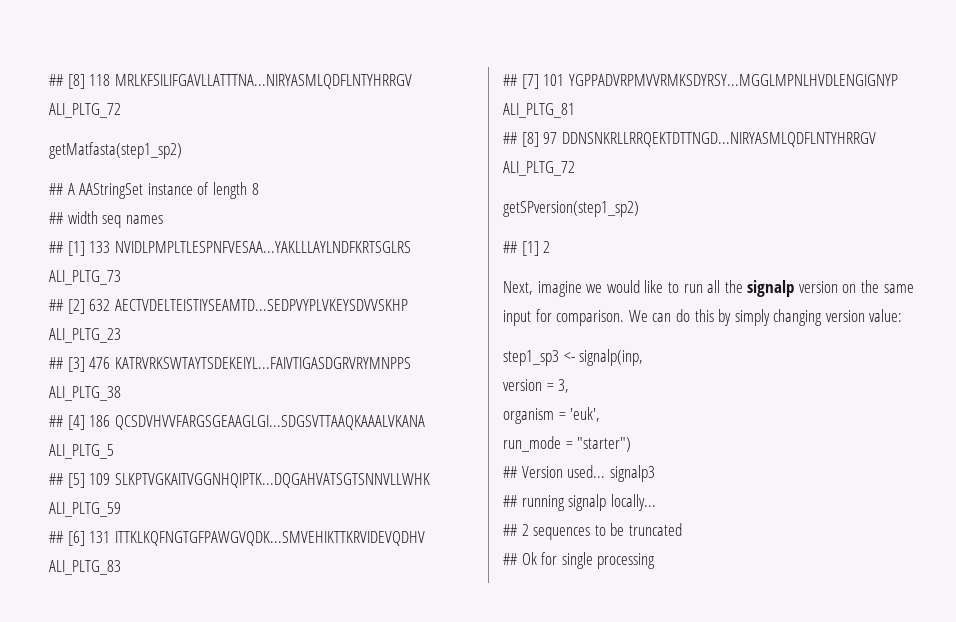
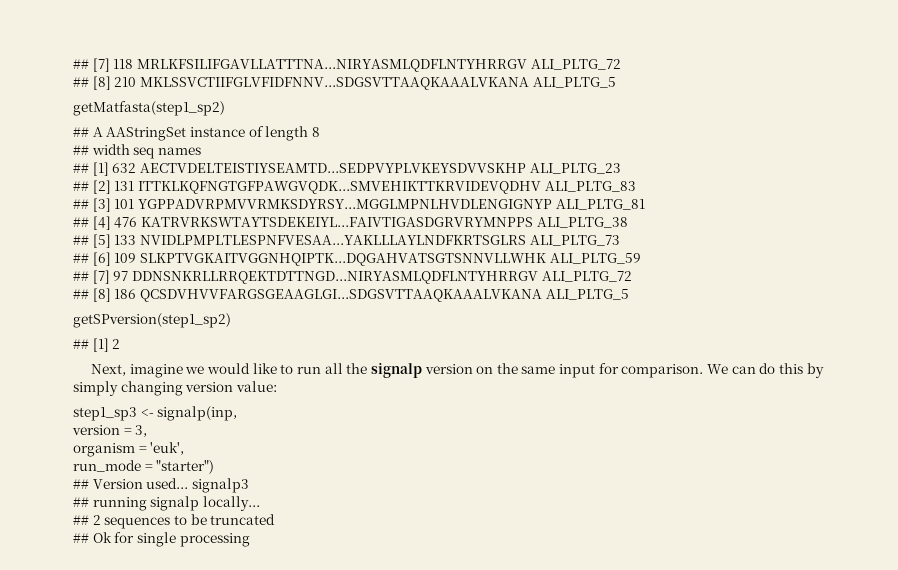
[49,74,85,89] ## [8] -> [73,58,110,72] ## [7]
(121, 110) none -> [73,76,616,90] // ## [8] 210 MKLSSVCTIIFGLVFIDFNNV...SDGSVTTAAQKAAALVKANA ALI_PLTG_5
[89,241,411,253] [49,270,121,285] [49,299,408,314] [49,328,121,343] [49,357,411,372] [49,386,121,401] [49,415,425,430] [49,444,114,459] [49,473,430,488] [49,502,121,517] [49,531,425,546] [49,560,121,575] [503,74,898,89] [503,103,575,118] [503,132,876,147] [503,161,575,176] 133 NVIDLPMPLTLESPNFVESAA...YAKLLLAYLNDFKRTSGLRS ALI_PLTG_73 // ## [2] 632 AECTVDELTEISTIYSEAMTD...SEDPVYPLVKEYSDVVSKHP ALI_PLTG_23 // ## [3] 476 KATRVRKSWTAYTSDEKEIYL...FAIVTIGASDGRVRYMNPPS ALI_PLTG_38 // ## [4] 186 QCSDVHVVFARGSGEAAGLGI...SDGSVTTAAQKAAALVKANA ALI_PLTG_5 // ## [5] 109 SLKPTVGKAITVGGNHQIPTK...DQGAHVATSGTSNNVLLWHK ALI_PLTG_59 // ## [6] 131 ITTKLKQFNGTGFPAWGVQDK...SMVEHIKTTKRVIDEVQDHV ALI_PLTG_83 // ## [7] 101 YGPPADVRPMVVRMKSDYRSY...MGGLMPNLHVDLENGIGNYP ALI_PLTG_81 // ## [8] 97 DDNSNKRLLRRQEKTDTTNGD...NIRYASMLQDFLNTYHRRGV ALI_PLTG_72 -> [112,163,621,174] [73,180,636,194] [73,198,645,212] [73,216,628,230] [73,234,620,248] [73,252,641,266] [73,270,632,284] [73,288,629,302] 632 AECTVDELTEISTIYSEAMTD...SEDPVYPLVKEYSDVVSKHP ALI_PLTG_23 // ## [2] 131 ITTKLKQFNGTGFPAWGVQDK...SMVEHIKTTKRVIDEVQDHV ALI_PLTG_83 // ## [3] 101 YGPPADVRPMVVRMKSDYRSY...MGGLMPNLHVDLENGIGNYP ALI_PLTG_81 // ## [4] 476 KATRVRKSWTAYTSDEKEIYL...FAIVTIGASDGRVRYMNPPS ALI_PLTG_38 // ## [5] 133 NVIDLPMPLTLESPNFVESAA...YAKLLLAYLNDFKRTSGLRS ALI_PLTG_73 // ## [6] 109 SLKPTVGKAITVGGNHQIPTK...DQGAHVATSGTSNNVLLWHK ALI_PLTG_59 // ## [7] 97 DDNSNKRLLRRQEKTDTTNGD...NIRYASMLQDFLNTYHRRGV ALI_PLTG_72 // ## [8] 186 QCSDVHVVFARGSGEAAGLGI...SDGSVTTAAQKAAALVKANA ALI_PLTG_5

